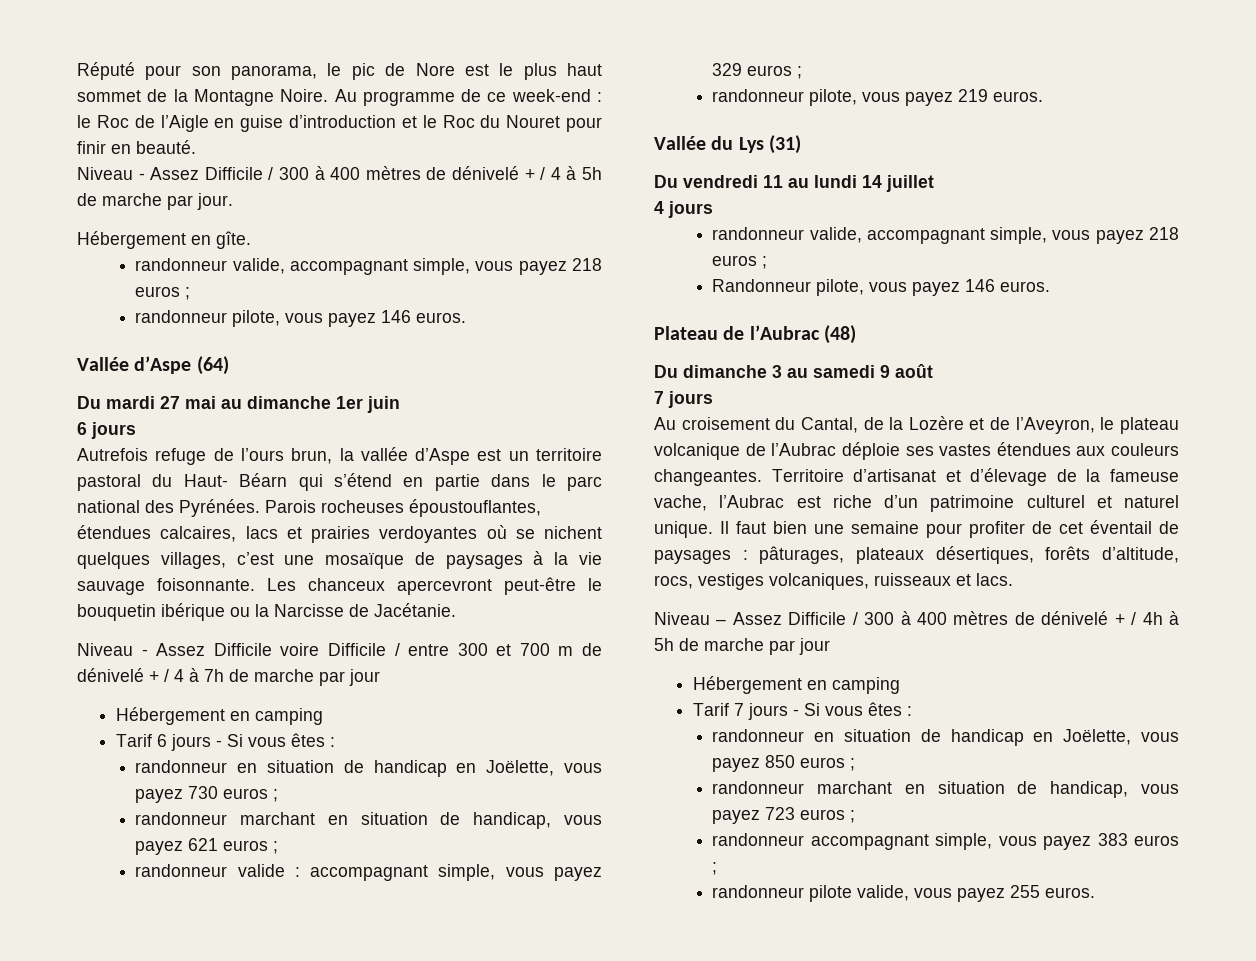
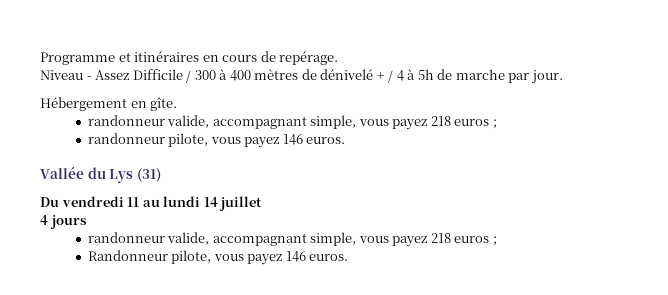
[77,62,603,80] [77,89,602,106] [77,115,602,132] [77,140,196,154] Réputé pour son panorama, le pic de Nore est le plus haut sommet de la Montagne Noire. Au programme de ce week-end : le Roc de l’Aigle en guise d’introduction et le Roc du Nouret pour finir en beauté. -> [40,51,339,65] Programme et itinéraires en cours de repérage.
[77,356,229,375] [77,396,400,413] [77,422,136,439] [77,447,603,465] [77,473,602,491] [77,499,541,517] [77,525,602,543] [77,551,602,569] [77,577,602,595] [77,603,456,621] [77,643,602,656] [77,668,380,686] [115,707,323,725] [115,733,335,751] [135,760,602,777] [135,786,279,803] [135,812,602,829] [135,838,279,855] [135,864,602,881] [712,63,803,79] [712,89,1044,106] // Vallée d’Aspe (64) // Du mardi 27 mai au dimanche 1er juin // 6 jours // Autrefois refuge de l’ours brun, la vallée d’Aspe est un territoire pastoral du Haut- Béarn qui s’étend en partie dans le parc national des Pyrénées. Parois rocheuses époustouflantes, étendues calcaires, lacs et prairies verdoyantes où se nichent quelques villages, c’est une mosaïque de paysages à la vie sauvage foisonnante. Les chanceux apercevront peut-être le bouquetin ibérique ou la Narcisse de Jacétanie. // Niveau - Assez Difficile voire Difficile / entre 300 et 700 m de dénivelé + / 4 à 7h de marche par jour // Hébergement en camping // Tarif 6 jours - Si vous êtes : // randonneur en situation de handicap en Joëlette, vous payez 730 euros ; // randonneur marchant en situation de handicap, vous payez 621 euros ; // randonneur valide : accompagnant simple, vous payez 329 euros ; // randonneur pilote, vous payez 219 euros. -> (346, 140) none
[654,325,856,344] [654,364,933,378] [654,391,713,408] [654,416,1179,434] [654,442,1179,460] [654,468,1179,486] [654,495,1179,512] [654,520,1179,538] [654,546,1179,564] [654,573,1013,590] [654,611,1179,625] [654,638,830,655] [692,676,900,694] [692,702,912,720] [712,729,1179,746] [712,755,856,772] [712,781,1179,798] [712,807,856,824] [712,833,1179,850] [712,862,718,875] [712,885,1096,902] // Plateau de l’Aubrac (48) // Du dimanche 3 au samedi 9 août // 7 jours // Au croisement du Cantal, de la Lozère et de l’Aveyron, le plateau volcanique de l’Aubrac déploie ses vastes étendues aux couleurs changeantes. Territoire d’artisanat et d’élevage de la fameuse vache, l’Aubrac est riche d’un patrimoine culturel et naturel unique. Il faut bien une semaine pour profiter de cet éventail de paysages : pâturages, plateaux désertiques, forêts d’altitude, rocs, vestiges volcaniques, ruisseaux et lacs. // Niveau – Assez Difficile / 300 à 400 mètres de dénivelé + / 4h à 5h de marche par jour // Hébergement en camping // Tarif 7 jours - Si vous êtes : // randonneur en situation de handicap en Joëlette, vous payez 850 euros ; // randonneur marchant en situation de handicap, vous payez 723 euros ; // randonneur accompagnant simple, vous payez 383 euros ; // randonneur pilote valide, vous payez 255 euros. -> (349, 257) none

